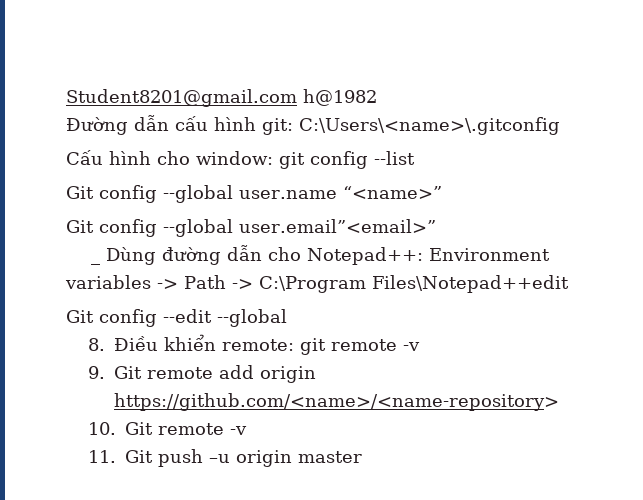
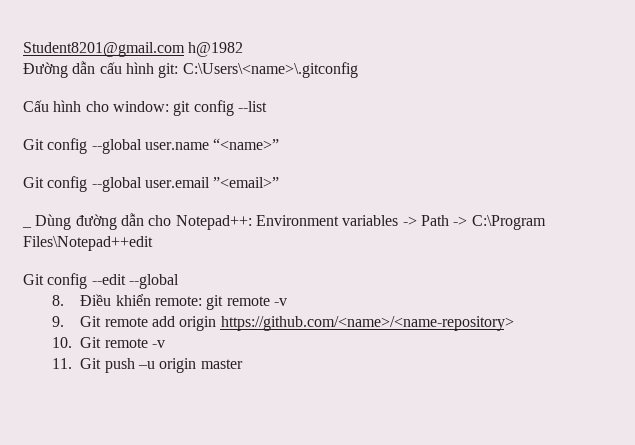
[239,219,436,233] user.email”<email>” -> [144,177,280,188] user.email ”<email>”

